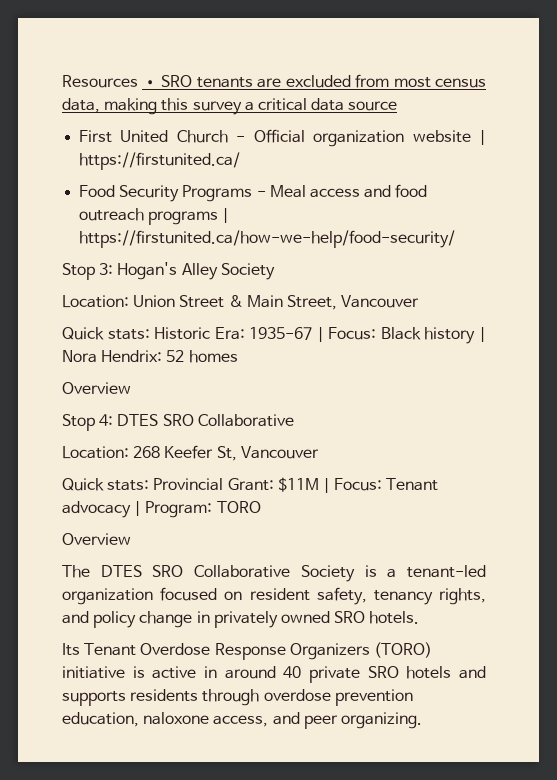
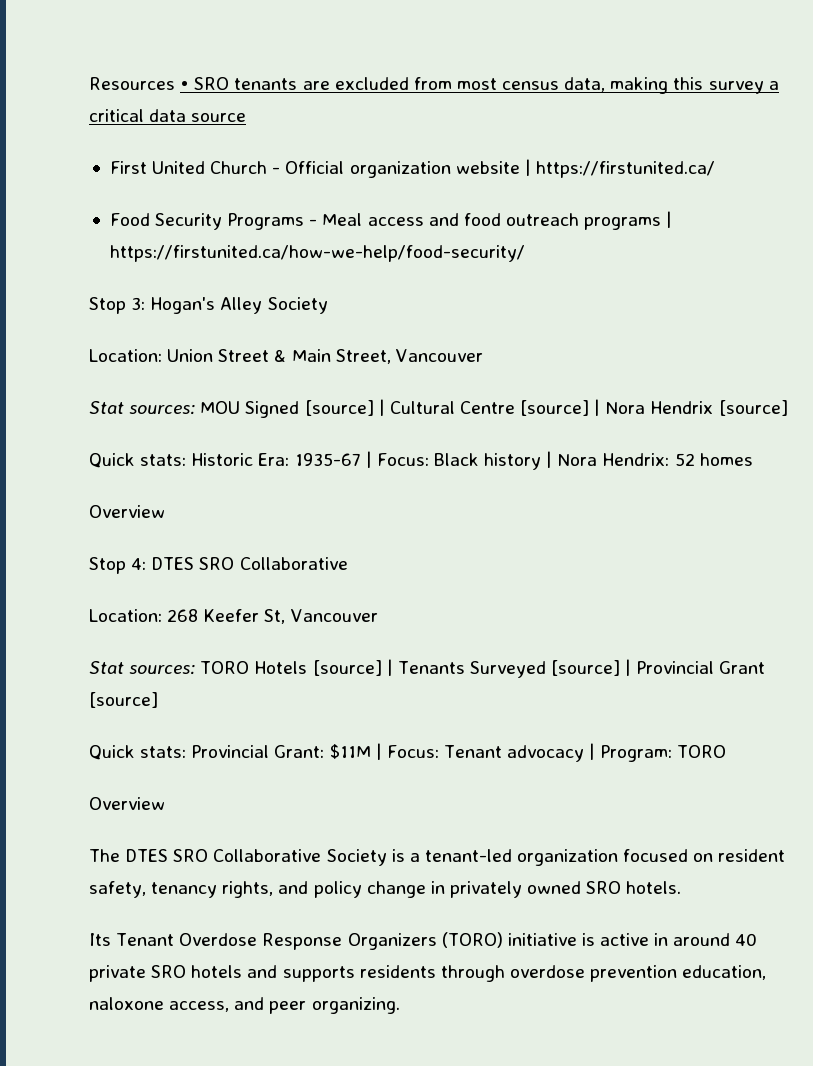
(420, 301) none -> [89,399,788,418] // Stat sources: MOU Signed [source] | Cultural Centre [source] | Nora Hendrix [source]
(319, 452) none -> [89,659,766,678] [89,692,158,708] // Stat sources: TORO Hotels [source] | Tenants Surveyed [source] | Provincial Grant [source]

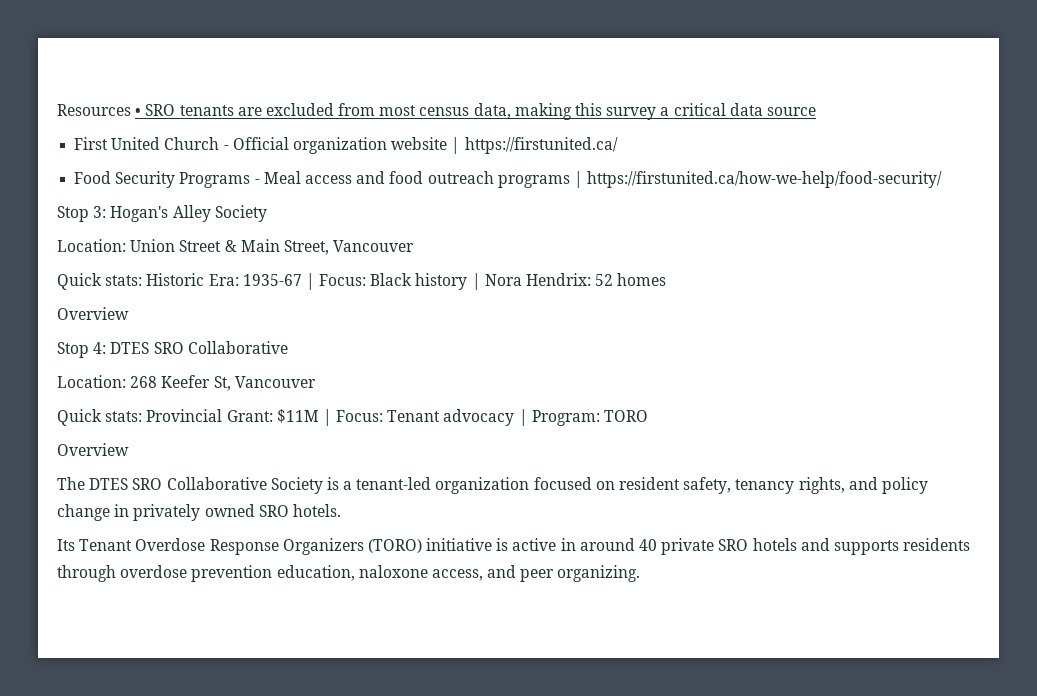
[89,399,788,418] // Stat sources: MOU Signed [source] | Cultural Centre [source] | Nora Hendrix [source] -> (415, 246) none
[89,659,766,678] [89,692,158,708] // Stat sources: TORO Hotels [source] | Tenants Surveyed [source] | Provincial Grant [source] -> (316, 382) none

